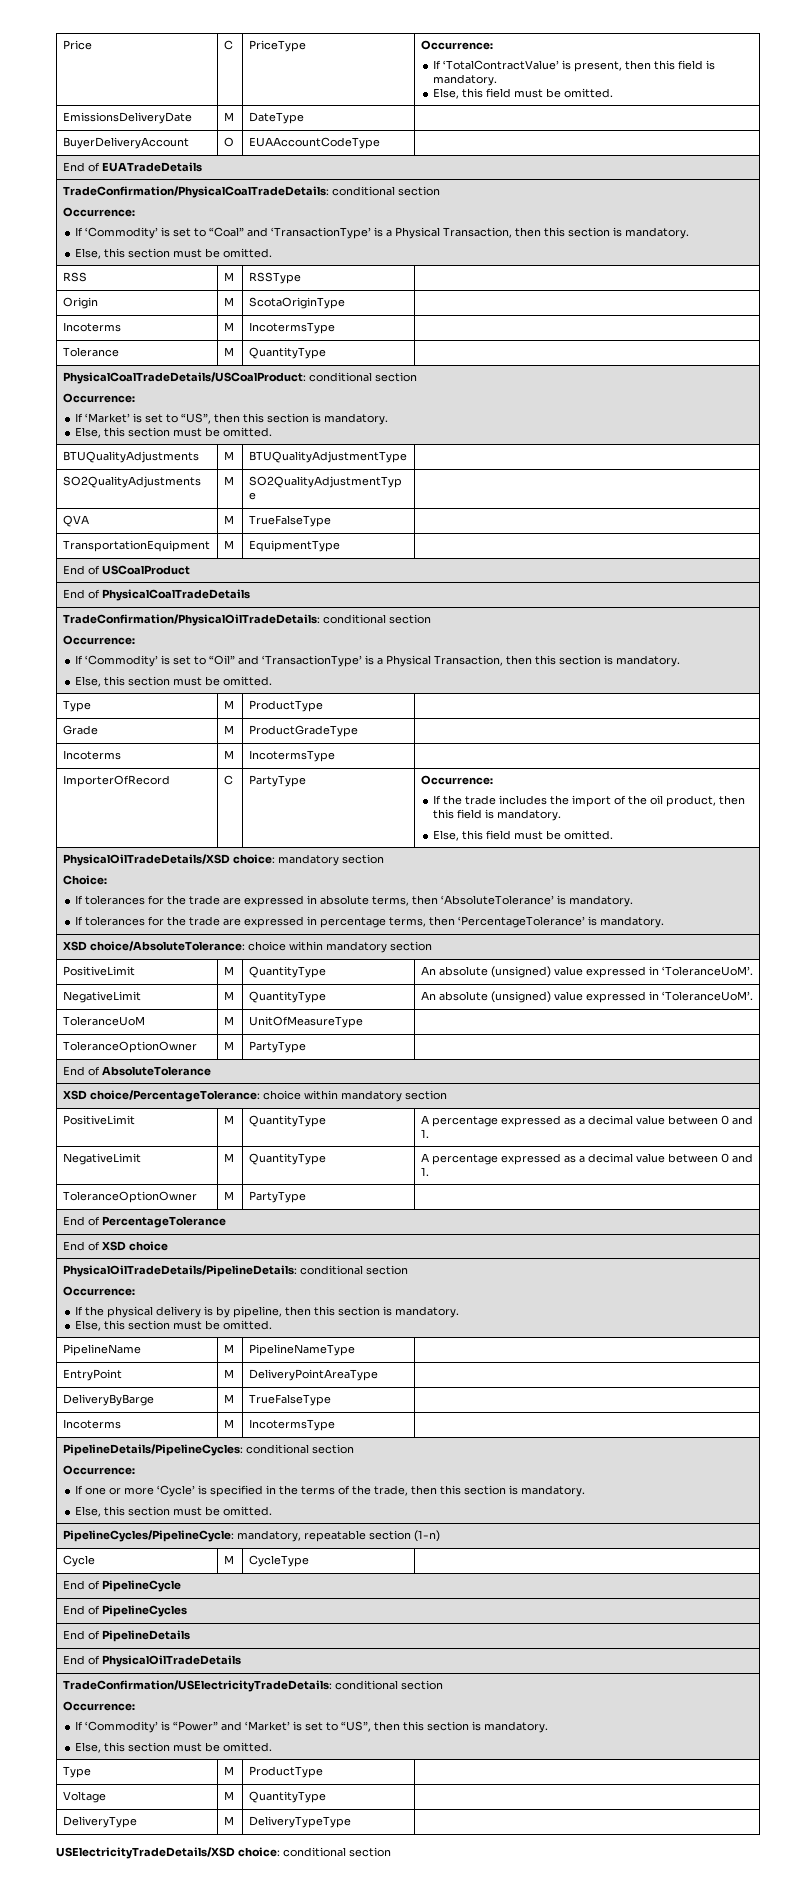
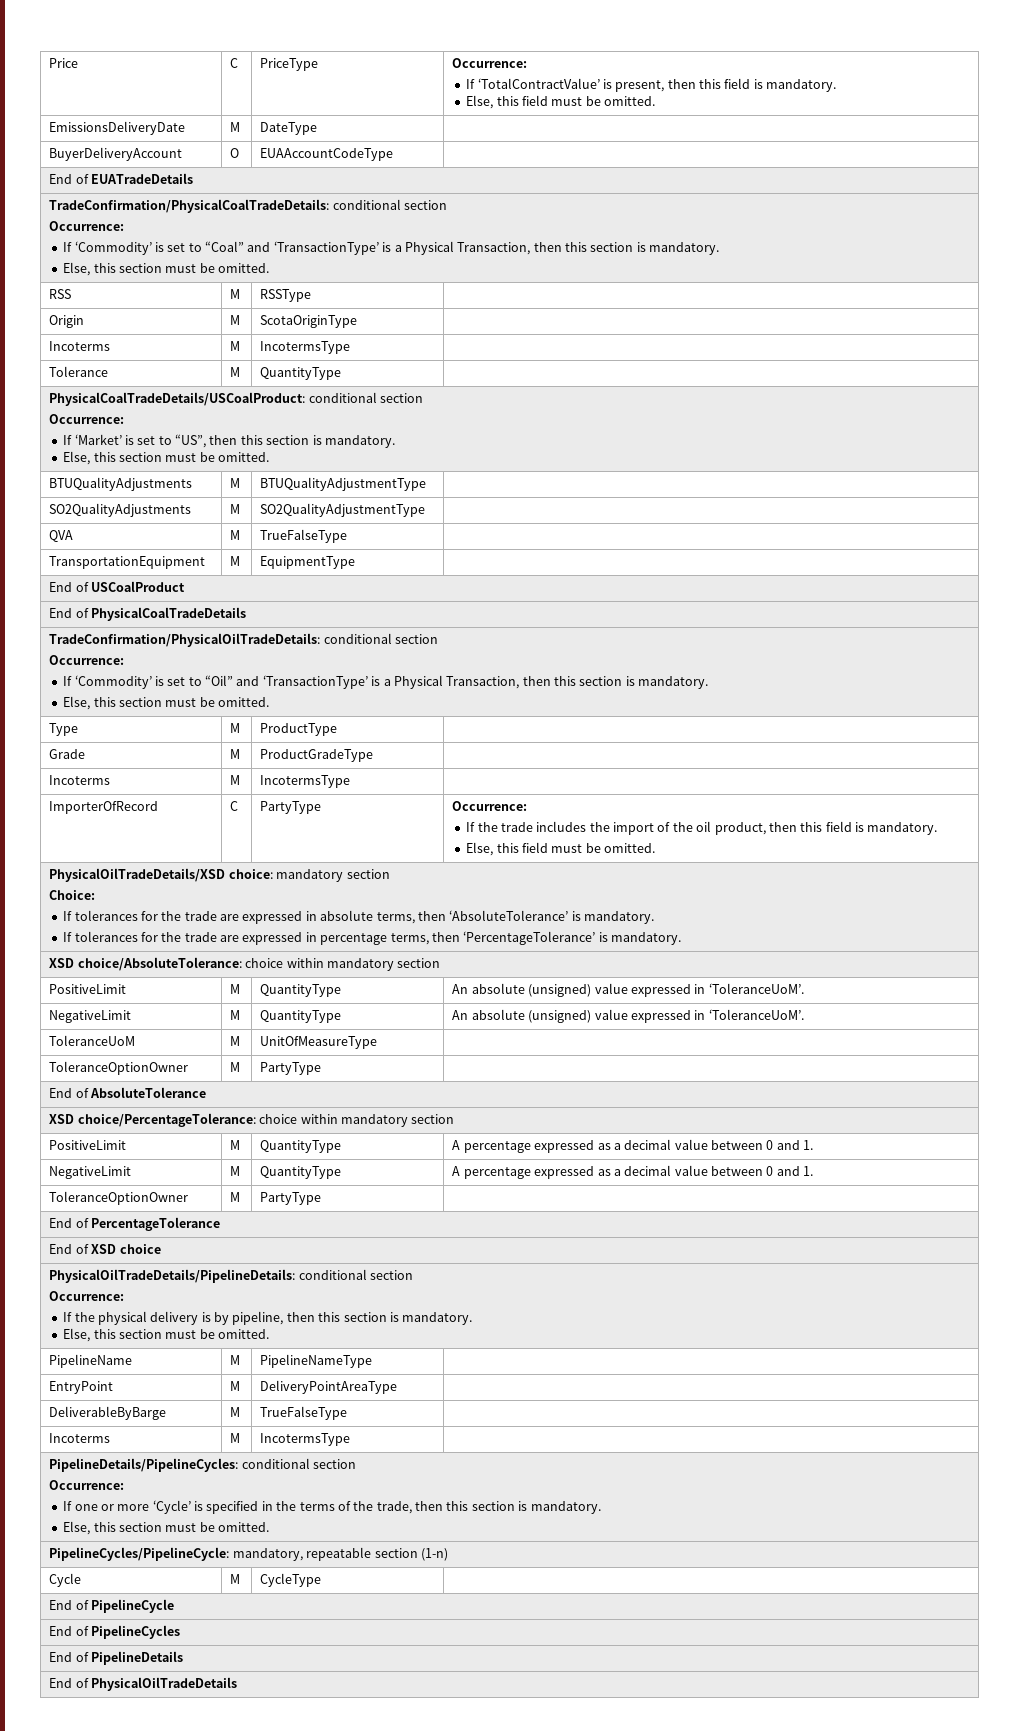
[62,1394,154,1406] DeliveryByBarge -> [49,1406,167,1420] DeliverableByBarge
[62,1680,443,1692] [62,1701,135,1711] [74,1721,548,1733] [74,1742,272,1753] [62,1766,91,1778] [223,1766,234,1775] [248,1766,323,1778] [62,1791,106,1803] [223,1791,234,1800] [248,1791,326,1803] [62,1816,137,1828] [223,1816,234,1825] [248,1816,351,1828] [56,1847,391,1859] // TradeConfirmation/USElectricityTradeDetails: conditional section // Occurrence: // If ‘Commodity’ is “Power” and ‘Market’ is set to “US”, then this section is mandatory. // Else, this section must be omitted. // Type | M | ProductType | // Voltage | M | QuantityType | // DeliveryType | M | DeliveryTypeType | // USElectricityTradeDetails/XSD choice: conditional section -> (238, 1684) none

